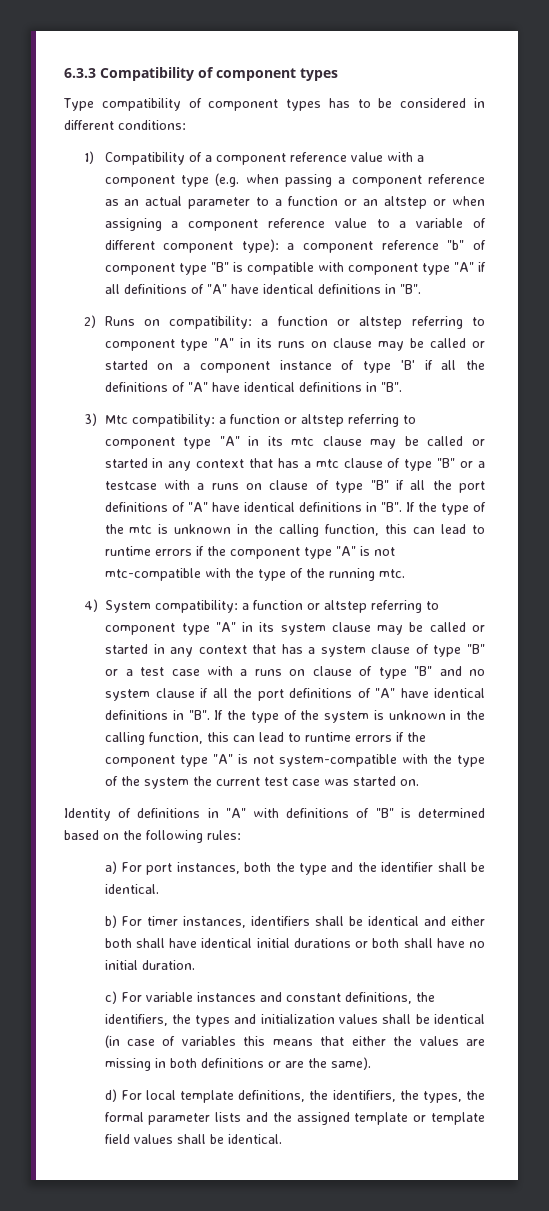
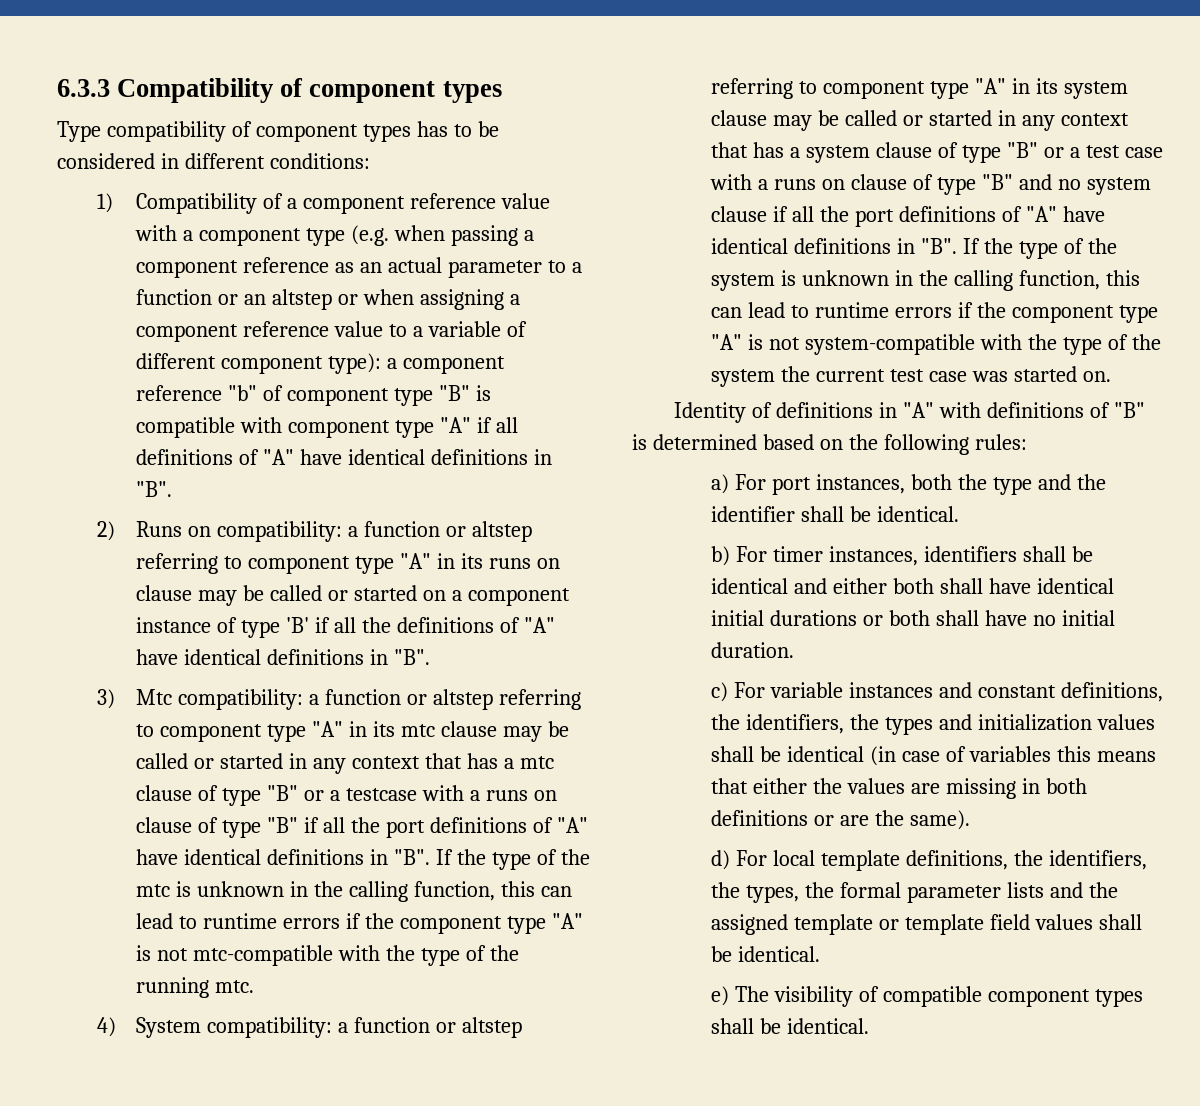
(282, 1139) none -> [711,986,1144,1007] [711,1018,870,1034] // e) The visibility of compatible component types shall be identical.

